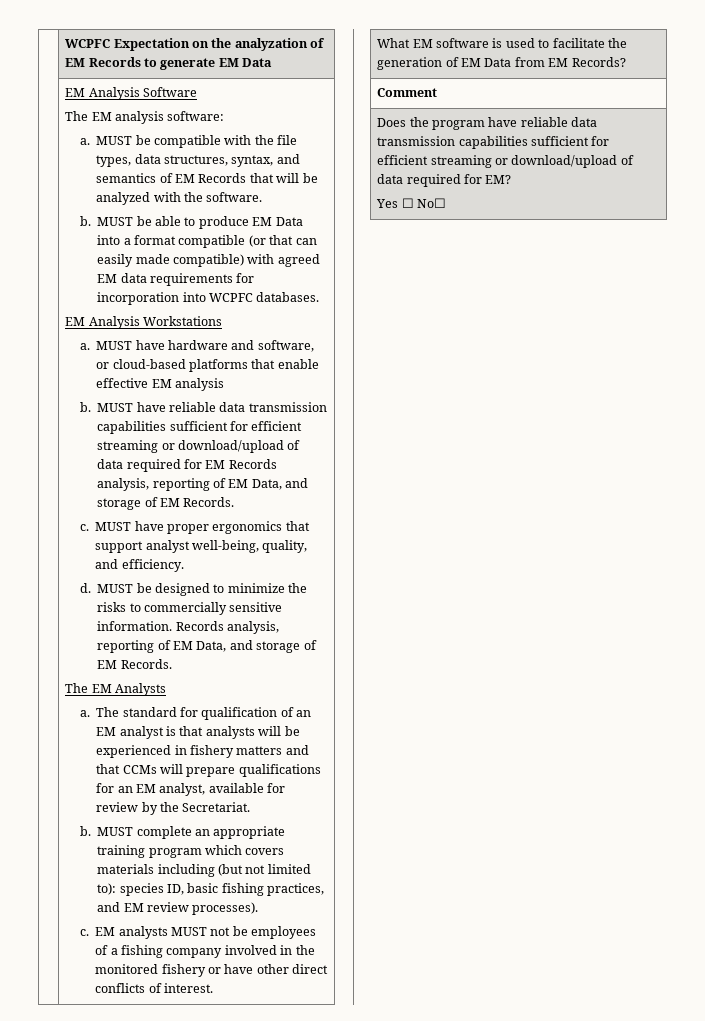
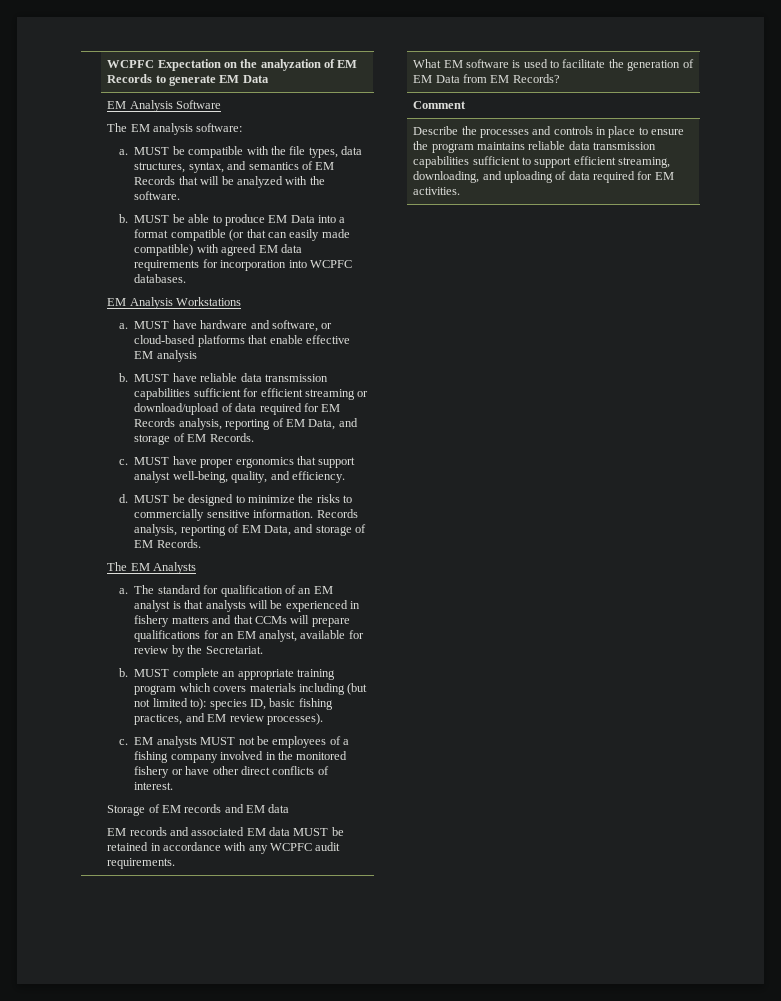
(214, 988) none -> [107,804,290,816] [107,827,344,836] [107,842,341,854] [107,858,176,869] // Storage of EM records and EM data // EM records and associated EM data MUST be retained in accordance with any WCPFC audit requirements.
[377,118,407,127] Does -> [413,126,685,138] Describe the processes and controls in place to ensure
[488,117,598,127] [377,136,610,149] [377,155,634,168] [377,174,512,187] [376,198,447,208] have reliable data transmission capabilities sufficient for efficient streaming or download/upload of data required for EM? // Yes ☐ No☐ -> [476,141,657,150] [413,156,671,168] [413,171,674,183] [413,187,461,195] maintains reliable data transmission capabilities sufficient to support efficient streaming, downloading, and uploading of data required for EM activities.

